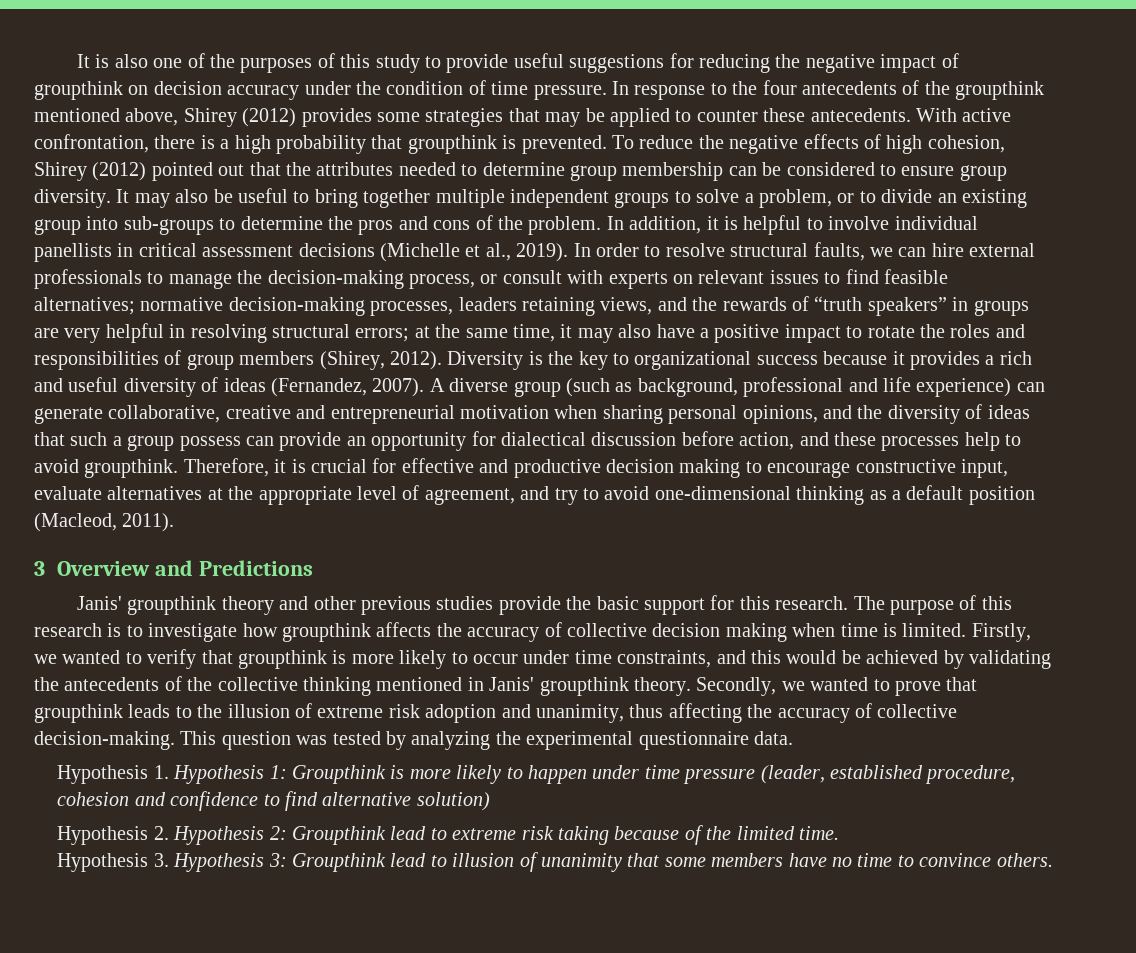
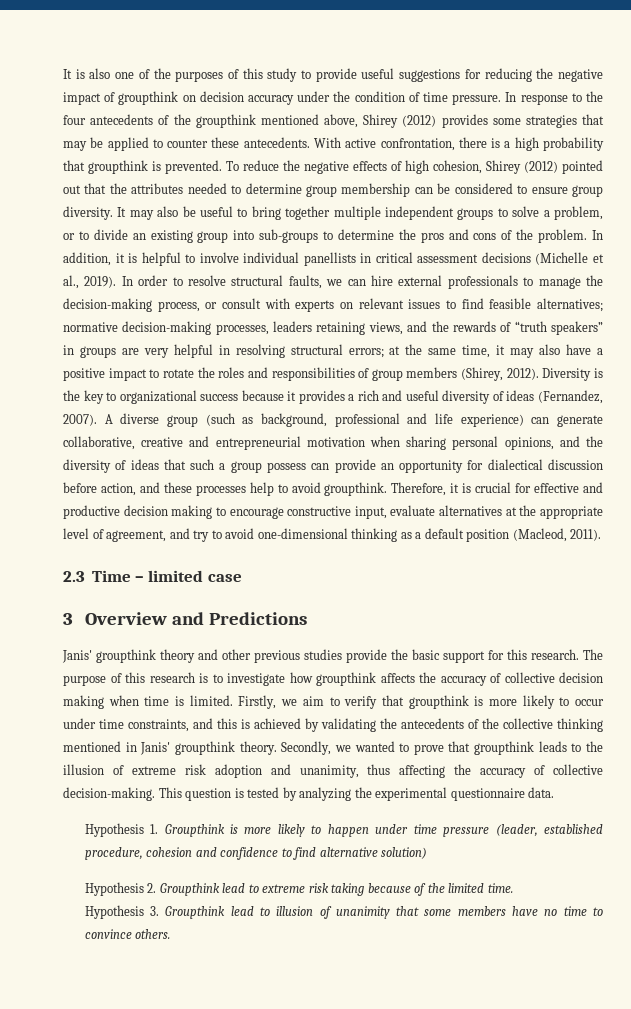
(175, 522) none -> [63,570,242,582] // 2.3 Time – limited case
[62,650,121,664] wanted -> [302,696,324,706] aim
[786,650,861,664] would be -> [241,719,250,729] is
[296,735,328,745] was -> [234,788,244,798] is
[173,765,287,784] Hypothesis 1: -> (159, 829) none
[173,826,287,845] Hypothesis 2: -> (157, 888) none
[173,853,287,872] Hypothesis 3: -> (159, 911) none

